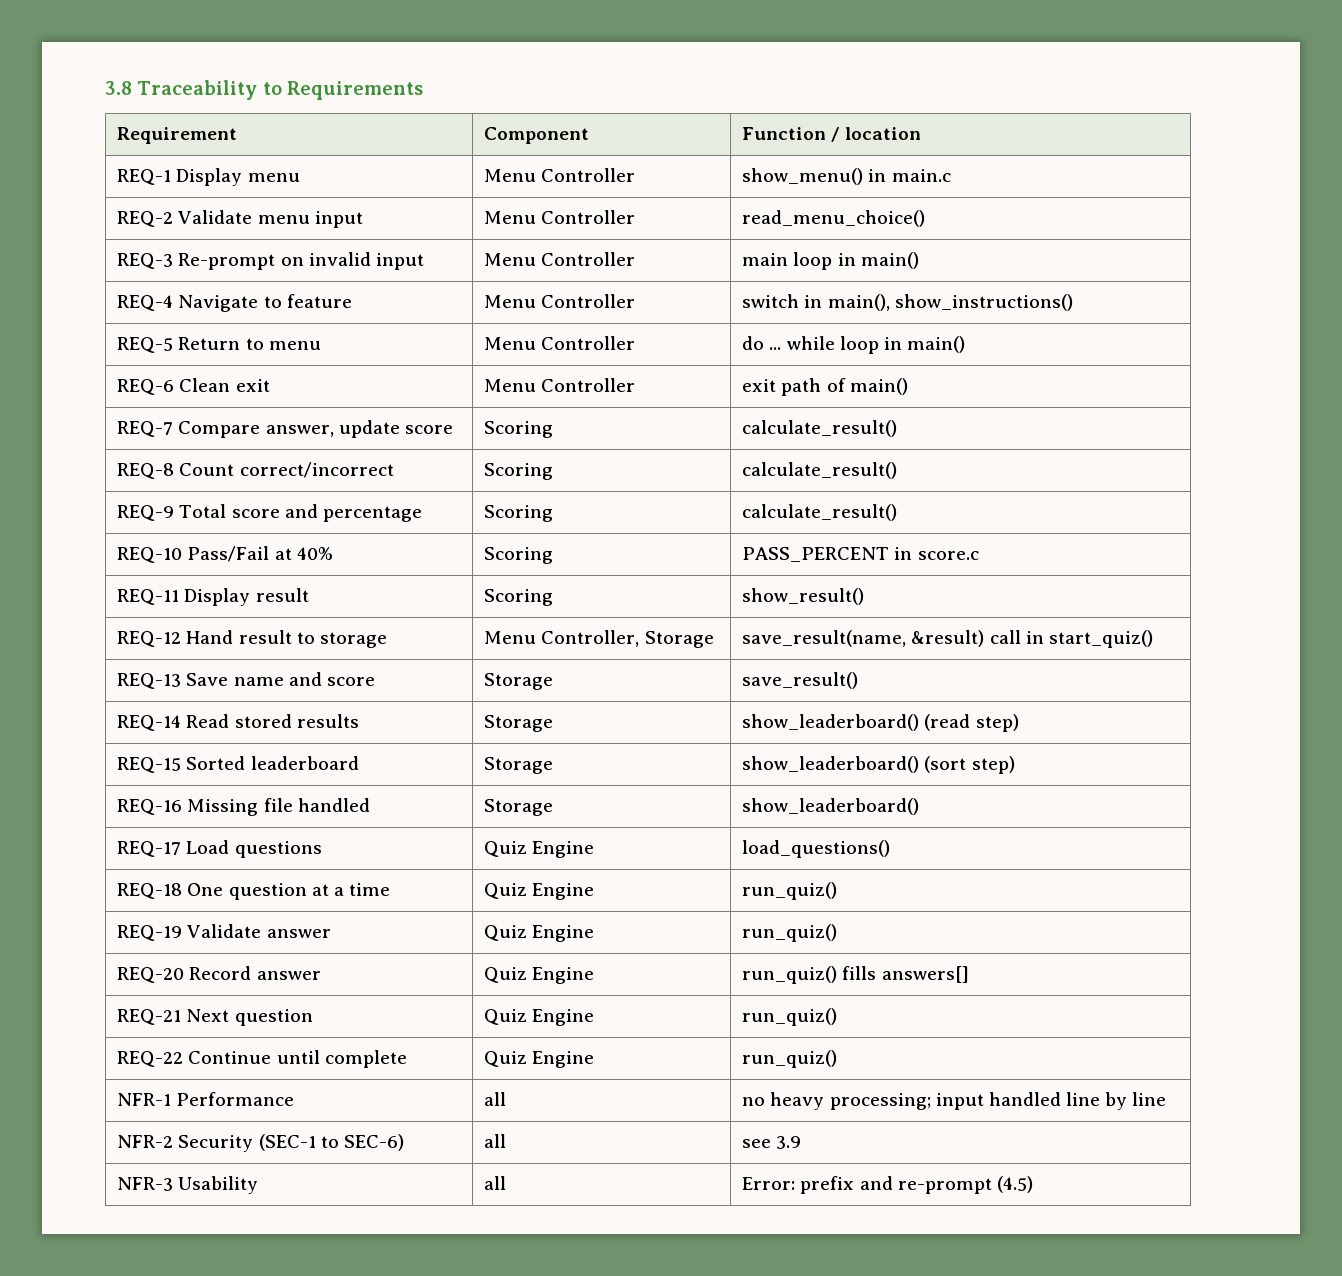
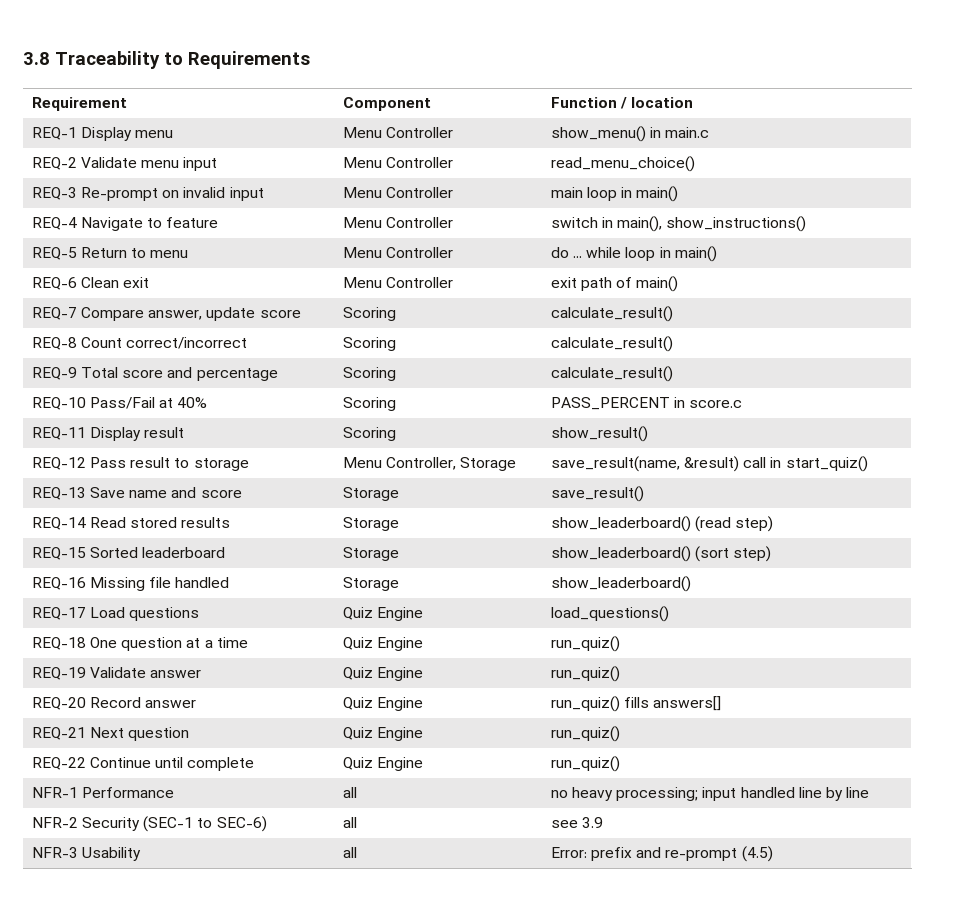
[186,630,234,644] Hand -> [90,457,127,468] Pass

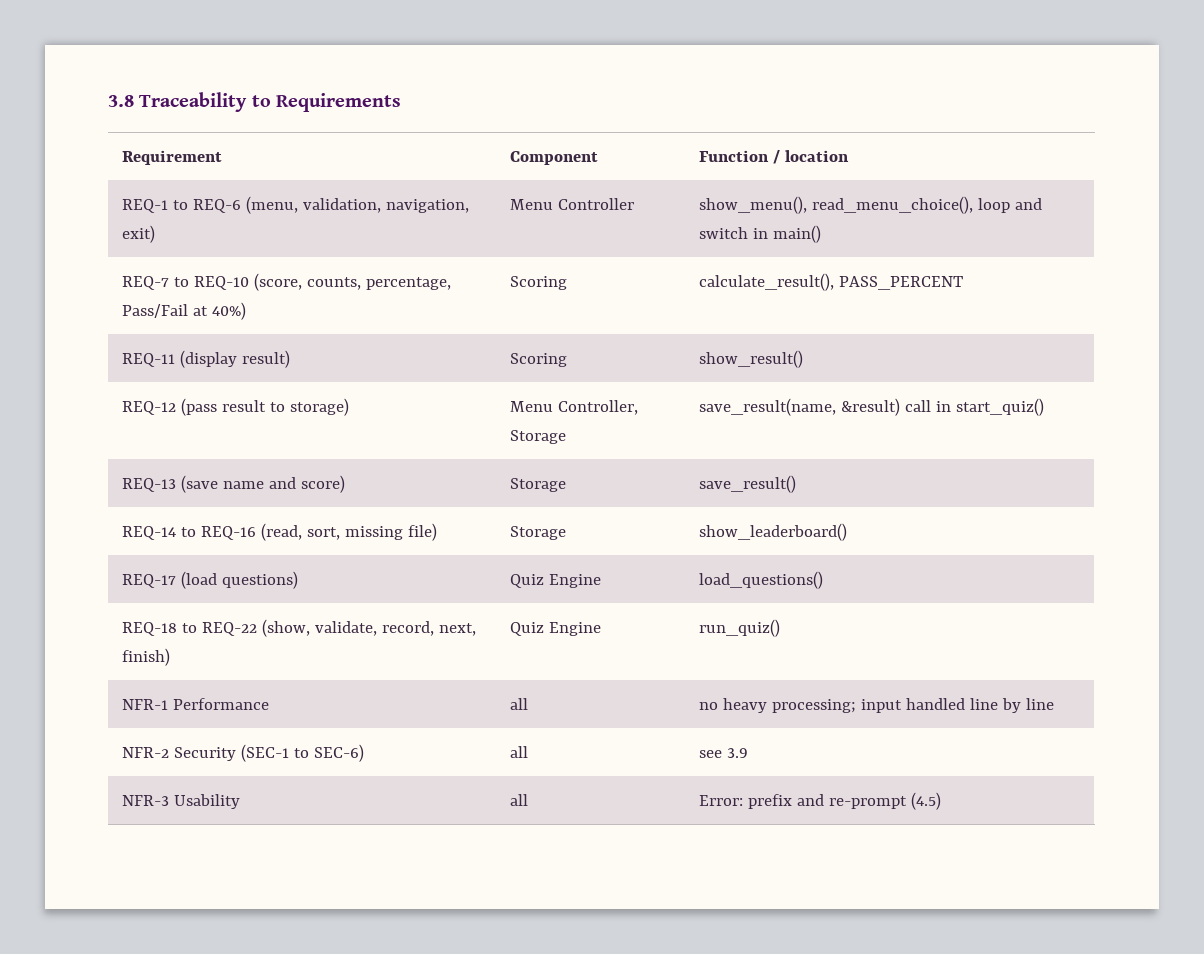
[81,127,174,141] [342,127,454,138] [550,126,710,142] [31,157,218,171] [342,157,454,168] [550,156,695,172] [31,187,264,201] [342,187,454,198] [550,186,679,202] [31,217,219,231] [342,217,454,228] [550,216,807,232] [31,247,189,260] [342,247,454,258] [550,246,717,262] [31,277,150,290] [342,277,454,288] [550,276,679,292] [31,307,301,321] [342,307,396,321] [550,306,673,322] [31,337,248,350] [342,337,396,351] [550,336,673,352] [31,367,278,381] [342,367,396,381] [550,366,673,382] [31,397,208,410] [342,397,396,411] Display menu | Menu Controller | show_menu() in main.c // REQ-2 Validate menu input | Menu Controller | read_menu_choice() // REQ-3 Re-prompt on invalid input | Menu Controller | main loop in main() // REQ-4 Navigate to feature | Menu Controller | switch in main(), show_instructions() // REQ-5 Return to menu | Menu Controller | do ... while loop in main() // REQ-6 Clean exit | Menu Controller | exit path of main() // REQ-7 Compare answer, update score | Scoring | calculate_result() // REQ-8 Count correct/incorrect | Scoring | calculate_result() // REQ-9 Total score and percentage | Scoring | calculate_result() // REQ-10 Pass/Fail at 40% | Scoring | -> [173,196,470,214] [122,225,156,243] [510,198,635,210] [699,196,1043,214] [699,225,822,243] [122,273,452,291] [122,302,247,320] [510,276,568,290] [699,273,835,291] to REQ-6 (menu, validation, navigation, exit) | Menu Controller | show_menu(), read_menu_choice(), loop and switch in main() // REQ-7 to REQ-10 (score, counts, percentage, Pass/Fail at 40%) | Scoring | calculate_result(),
[674,397,743,408] in score.c -> (964, 283) none
[90,427,185,441] Display result -> [180,350,291,368] (display result)
[90,457,127,468] Pass -> [181,398,218,416] (pass
[193,458,249,471] storage -> [290,398,350,416] storage)
[90,487,126,498] Save -> [181,475,219,493] (save
[200,490,242,498] score -> [301,475,346,493] score)
[90,517,231,528] [342,517,399,531] [550,516,774,532] [31,547,226,560] [342,547,399,561] [550,546,772,562] [31,577,230,591] Read stored results | Storage | show_leaderboard() (read step) // REQ-15 Sorted leaderboard | Storage | show_leaderboard() (sort step) // REQ-16 Missing file handled -> [181,523,438,541] to REQ-16 (read, sort, missing file)
[90,607,200,621] Load questions -> [181,571,299,589] (load questions)
[90,637,248,651] [342,637,424,651] [550,636,620,652] [31,667,202,680] [342,667,424,681] [550,666,620,682] [31,697,197,710] [342,697,424,711] [550,696,722,712] [31,727,190,741] [342,727,424,741] [550,726,620,742] [31,757,255,771] One question at a time | Quiz Engine | run_quiz() // REQ-19 Validate answer | Quiz Engine | run_quiz() // REQ-20 Record answer | Quiz Engine | run_quiz() fills answers[] // REQ-21 Next question | Quiz Engine | run_quiz() // REQ-22 Continue until complete -> [182,619,477,637] [122,648,171,666] to REQ-22 (show, validate, record, next, finish)

